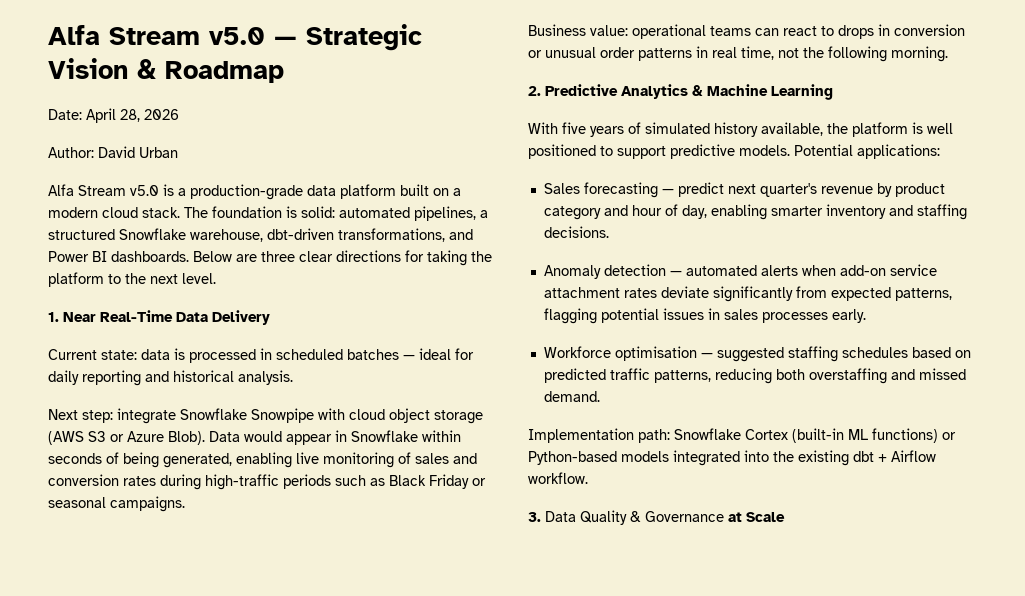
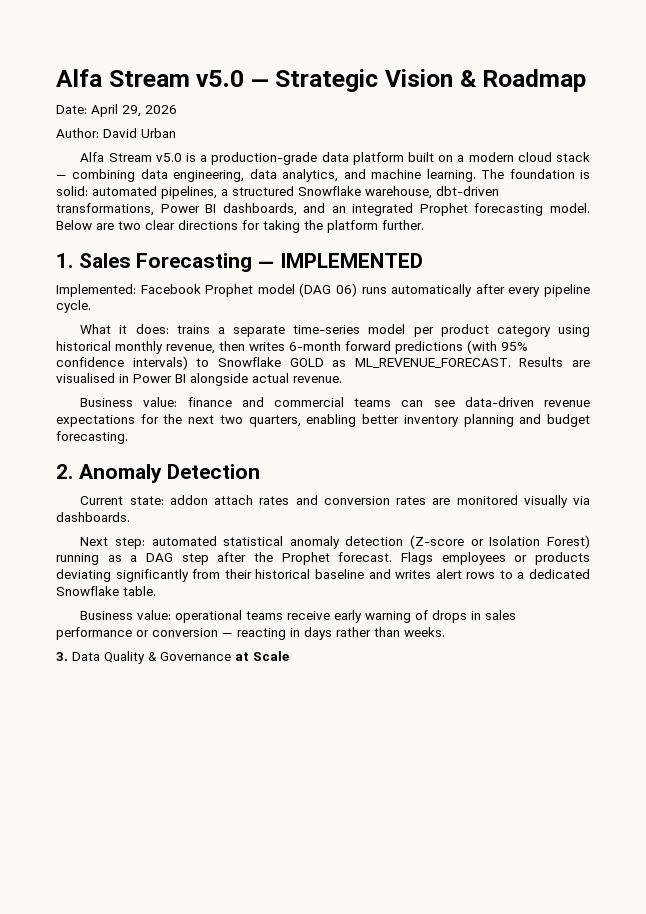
[120,109,140,122] 28, -> [122,105,141,117] 29,
[142,207,180,218] stack. -> [555,152,590,162] [56,169,476,182] stack — combining data engineering, data analytics, and machine learning.
[449,229,473,240] [48,251,189,262] and Power BI dashboards. -> [160,203,590,216] Power BI dashboards, and an integrated Prophet forecasting model.
[261,251,295,262] three -> [118,221,141,230] two
[108,273,216,284] [48,310,270,325] [48,348,474,363] [48,370,293,386] [48,408,483,424] [48,430,461,445] [48,452,477,468] [48,474,486,490] [48,496,185,512] [528,24,965,39] [528,46,948,62] [528,84,833,100] [528,122,953,137] [528,144,940,159] [543,182,945,198] [543,204,967,220] [543,226,609,238] [543,264,937,279] [543,286,952,302] [543,308,866,324] [543,346,971,362] [543,368,966,384] [543,391,600,402] [528,428,956,443] [528,450,936,466] [528,472,588,484] to the next level. // 1. Near Real-Time Data Delivery // Current state: data is processed in scheduled batches — ideal for daily reporting and historical analysis. // Next step: integrate Snowflake Snowpipe with cloud object storage (AWS S3 or Azure Blob). Data would appear in Snowflake within seconds of being generated, enabling live monitoring of sales and conversion rates during high-traffic periods such as Black Friday or seasonal campaigns. // Business value: operational teams can react to drops in conversion or unusual order patterns in real time, not the following morning. // 2. Predictive Analytics & Machine Learning // With five years of simulated history available, the platform is well positioned to support predictive models. Potential applications: // Sales forecasting — predict next quarter's revenue by product category and hour of day, enabling smarter inventory and staffing decisions. // Anomaly detection — automated alerts when add-on service attachment rates deviate significantly from expected patterns, flagging potential issues in sales processes early. // Workforce optimisation — suggested staffing schedules based on predicted traffic patterns, reducing both overstaffing and missed demand. // Implementation path: Snowflake Cortex (built-in ML functions) or Python-based models integrated into the existing dbt + Airflow workflow. -> [382,220,424,230] [56,253,423,272] [56,283,591,297] [56,300,91,313] [80,324,590,337] [56,340,528,354] [56,356,590,370] [56,373,342,386] [80,397,590,407] [56,414,591,427] [56,431,128,444] [56,464,261,483] [80,495,590,508] [56,512,130,522] [80,535,590,549] [56,552,590,565] [56,569,590,582] [56,586,156,596] [80,610,517,623] [56,627,445,640] further. // 1. Sales Forecasting — IMPLEMENTED // Implemented: Facebook Prophet model (DAG 06) runs automatically after every pipeline cycle. // What it does: trains a separate time-series model per product category using historical monthly revenue, then writes 6-month forward predictions (with 95% confidence intervals) to Snowflake GOLD as ML_REVENUE_FORECAST. Results are visualised in Power BI alongside actual revenue. // Business value: finance and commercial teams can see data-driven revenue expectations for the next two quarters, enabling better inventory planning and budget forecasting. // 2. Anomaly Detection // Current state: addon attach rates and conversion rates are monitored visually via dashboards. // Next step: automated statistical anomaly detection (Z-score or Isolation Forest) running as a DAG step after the Prophet forecast. Flags employees or products deviating significantly from their historical baseline and writes alert rows to a dedicated Snowflake table. // Business value: operational teams receive early warning of drops in sales performance or conversion — reacting in days rather than weeks.

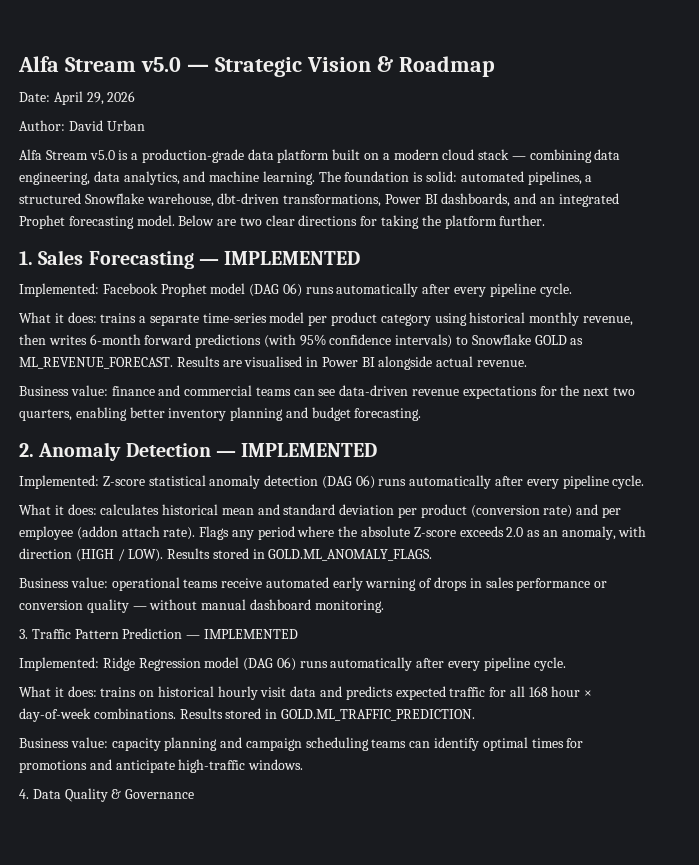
[80,495,590,508] [56,512,130,522] [80,535,590,549] [56,552,590,565] [56,569,590,582] [56,586,156,596] // Current state: addon attach rates and conversion rates are monitored visually via dashboards. // Next step: automated statistical anomaly detection (Z-score or Isolation Forest) running as a DAG step after the Prophet forecast. Flags employees or products deviating significantly from their historical baseline and writes alert rows to a dedicated Snowflake table. -> [215,443,378,457] [19,475,645,489] [19,504,621,518] [19,526,647,540] [19,548,433,562] — IMPLEMENTED // Implemented: Z-score statistical anomaly detection (DAG 06) runs automatically after every pipeline cycle. // What it does: calculates historical mean and standard deviation per product (conversion rate) and per employee (addon attach rate). Flags any period where the absolute Z-score exceeds 2.0 as an anomaly, with direction (HIGH / LOW). Results stored in GOLD.ML_ANOMALY_FLAGS.
(331, 615) none -> [265,577,329,588] automated
[222,627,445,640] [56,652,68,661] — reacting in days rather than weeks. // 3. -> [86,599,384,613] [19,628,298,639] [19,657,566,671] [19,686,593,700] [19,708,475,722] [19,737,584,751] [19,759,304,773] [19,789,29,799] quality — without manual dashboard monitoring. // 3. Traffic Pattern Prediction — IMPLEMENTED // Implemented: Ridge Regression model (DAG 06) runs automatically after every pipeline cycle. // What it does: trains on historical hourly visit data and predicts expected traffic for all 168 hour × day-of-week combinations. Results stored in GOLD.ML_TRAFFIC_PREDICTION. // Business value: capacity planning and campaign scheduling teams can identify optimal times for promotions and anticipate high-traffic windows. // 4.
[235,651,289,661] at Scale -> (195, 794) none

